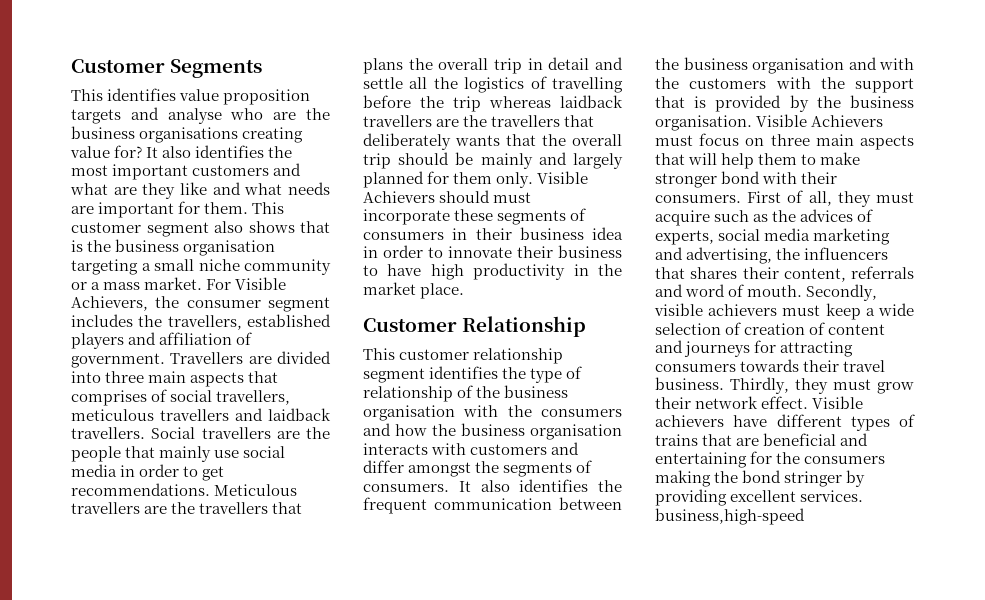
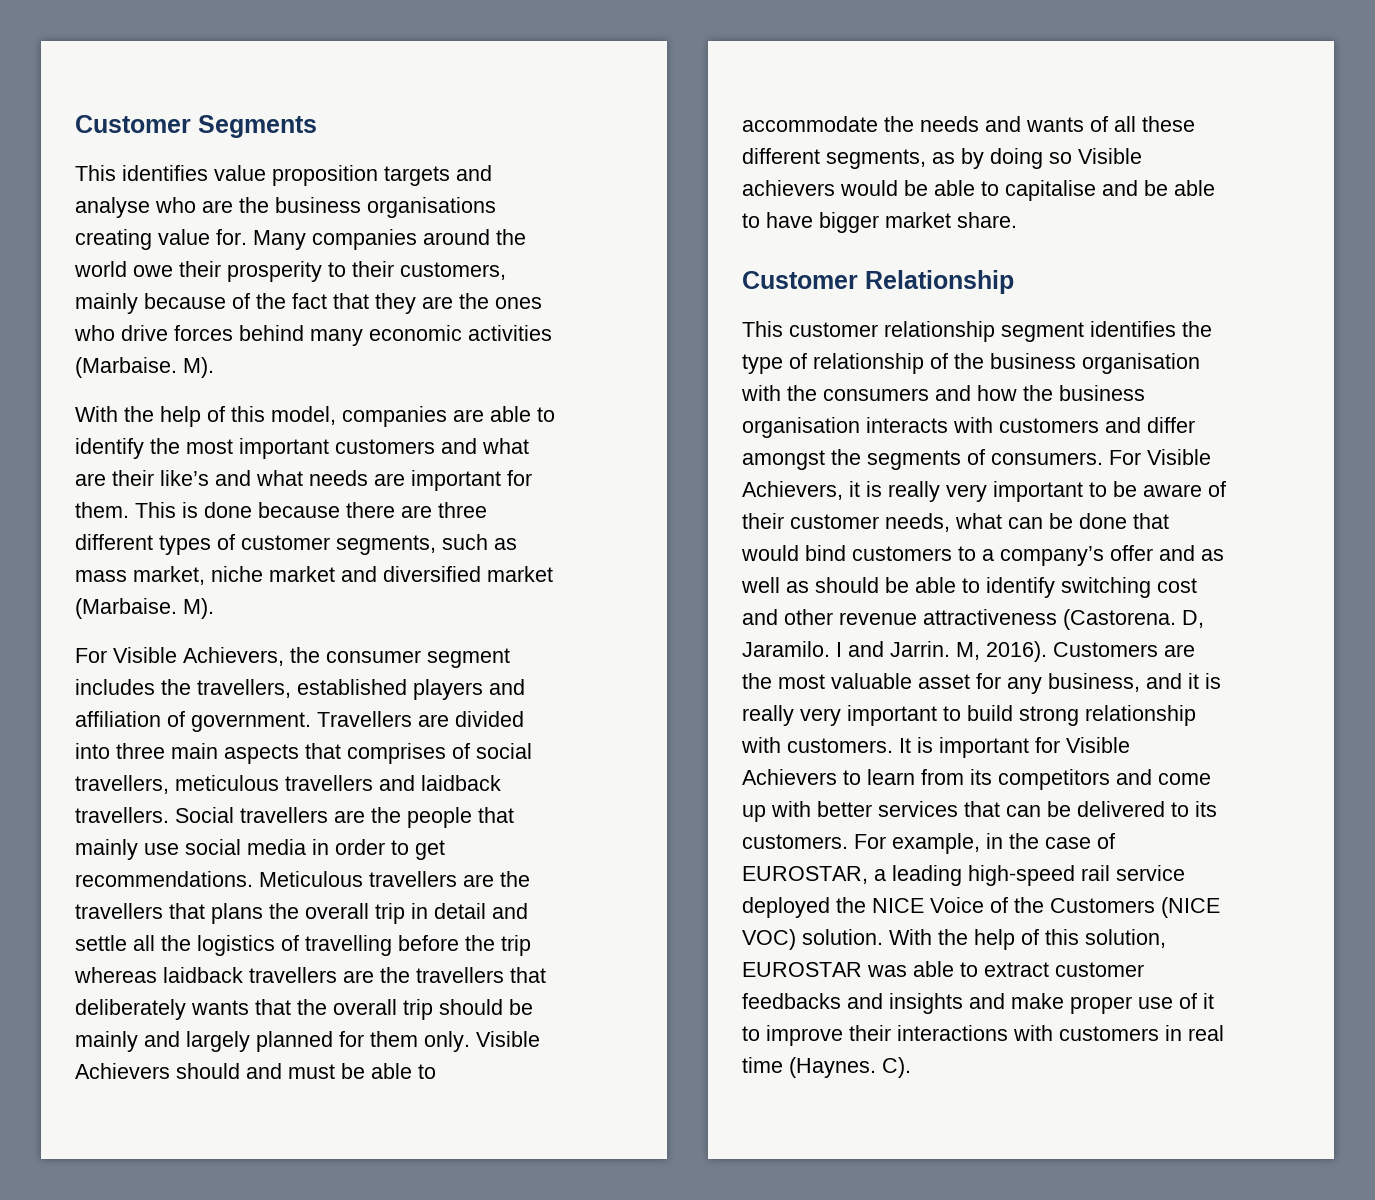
[114,145,265,158] for? It also identifies -> [216,229,526,250] [74,261,506,282] [75,293,542,314] [74,325,552,346] [75,357,214,378] [75,406,555,427] [75,438,144,459] for. Many companies around the world owe their prosperity to their customers, mainly because of the fact that they are the ones who drive forces behind many economic activities (Marbaise. M). // With the help of this model, companies are able to identify
[142,182,207,199] they like -> [112,470,209,486] their like’s
[71,221,330,237] [71,239,276,256] [71,259,331,275] [71,277,203,290] customer segment also shows that is the business organisation targeting a small niche community or a mass market. -> [182,502,487,518] [75,534,517,555] [75,566,553,585] [75,598,214,619] is done because there are three different types of customer segments, such as mass market, niche market and diversified market (Marbaise. M). //
[493,192,532,203] [363,208,587,225] [363,227,623,240] [363,245,622,258] [363,263,622,280] [363,282,465,299] must incorporate these segments of consumers in their business idea in order to innovate their business to have high productivity in the market place. -> [246,1063,436,1079] [742,116,1195,132] [742,148,1142,169] [742,180,1215,201] [742,212,1017,233] and must be able to accommodate the needs and wants of all these different segments, as by doing so Visible achievers would be able to capitalise and be able to have bigger market share.
[458,479,622,492] [363,497,622,514] [655,57,914,74] [655,77,914,93] [655,95,914,112] [655,114,884,131] [655,133,914,150] [655,152,861,169] [655,171,838,188] [655,190,914,207] [655,209,874,226] [655,228,891,245] [655,247,889,264] [655,266,914,282] [655,284,878,301] [654,303,914,320] [655,322,886,335] [655,340,854,357] [655,359,886,372] [655,377,914,394] [655,396,864,409] [655,414,915,431] [655,433,869,446] [655,451,886,468] [655,470,866,487] [655,489,864,506] [655,508,805,525] It also identifies the frequent communication between the business organisation and with the customers with the support that is provided by the business organisation. Visible Achievers must focus on three main aspects that will help them to make stronger bond with their consumers. First of all, they must acquire such as the advices of experts, social media marketing and advertising, the influencers that shares their content, referrals and word of mouth. Secondly, visible achievers must keep a wide selection of creation of content and journeys for attracting consumers towards their travel business. Thirdly, they must grow their network effect. Visible achievers have different types of trains that are beneficial and entertaining for the consumers making the bond stringer by providing excellent services. business,high-speed -> [1109,449,1211,465] [742,481,1226,502] [742,513,1169,532] [741,545,1224,566] [741,577,1197,598] [742,609,1204,630] [742,641,1195,662] [742,673,1221,694] [742,705,1196,726] [741,737,1130,758] [742,769,1211,790] [742,801,1217,822] [742,833,1115,854] [742,865,1185,886] [742,897,1220,918] [742,929,1166,950] [742,961,1144,977] [742,993,1214,1014] [742,1025,1224,1046] [742,1057,911,1078] For Visible Achievers, it is really very important to be aware of their customer needs, what can be done that would bind customers to a company’s offer and as well as should be able to identify switching cost and other revenue attractiveness (Castorena. D, Jaramilo. I and Jarrin. M, 2016). Customers are the most valuable asset for any business, and it is really very important to build strong relationship with customers. It is important for Visible Achievers to learn from its competitors and come up with better services that can be delivered to its customers. For example, in the case of EUROSTAR, a leading high-speed rail service deployed the NICE Voice of the Customers (NICE VOC) solution. With the help of this solution, EUROSTAR was able to extract customer feedbacks and insights and make proper use of it to improve their interactions with customers in real time (Haynes. C).

